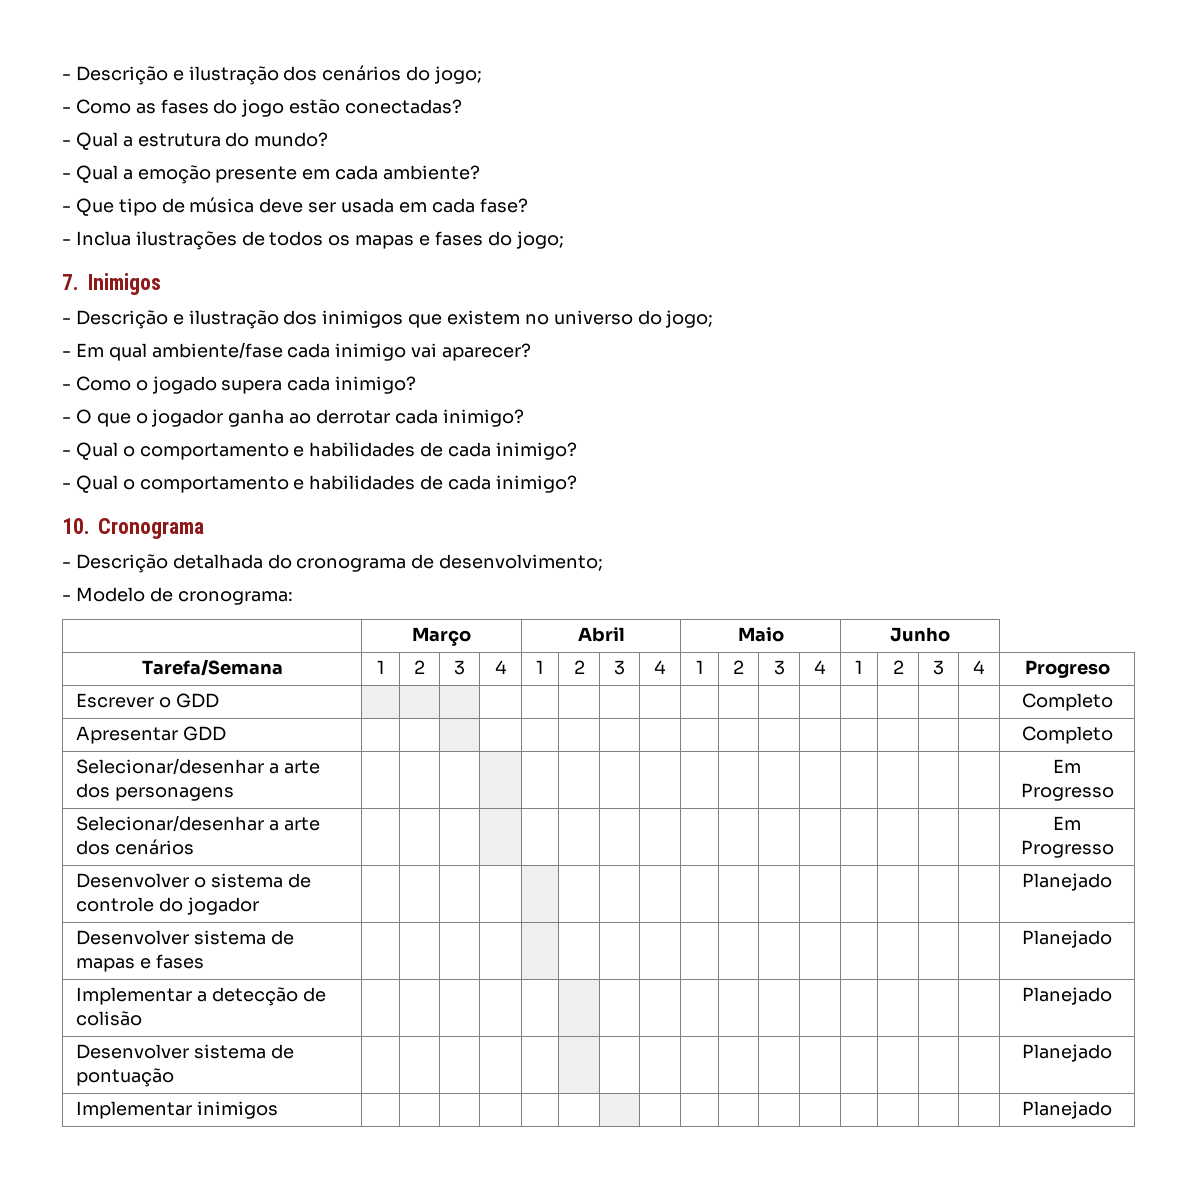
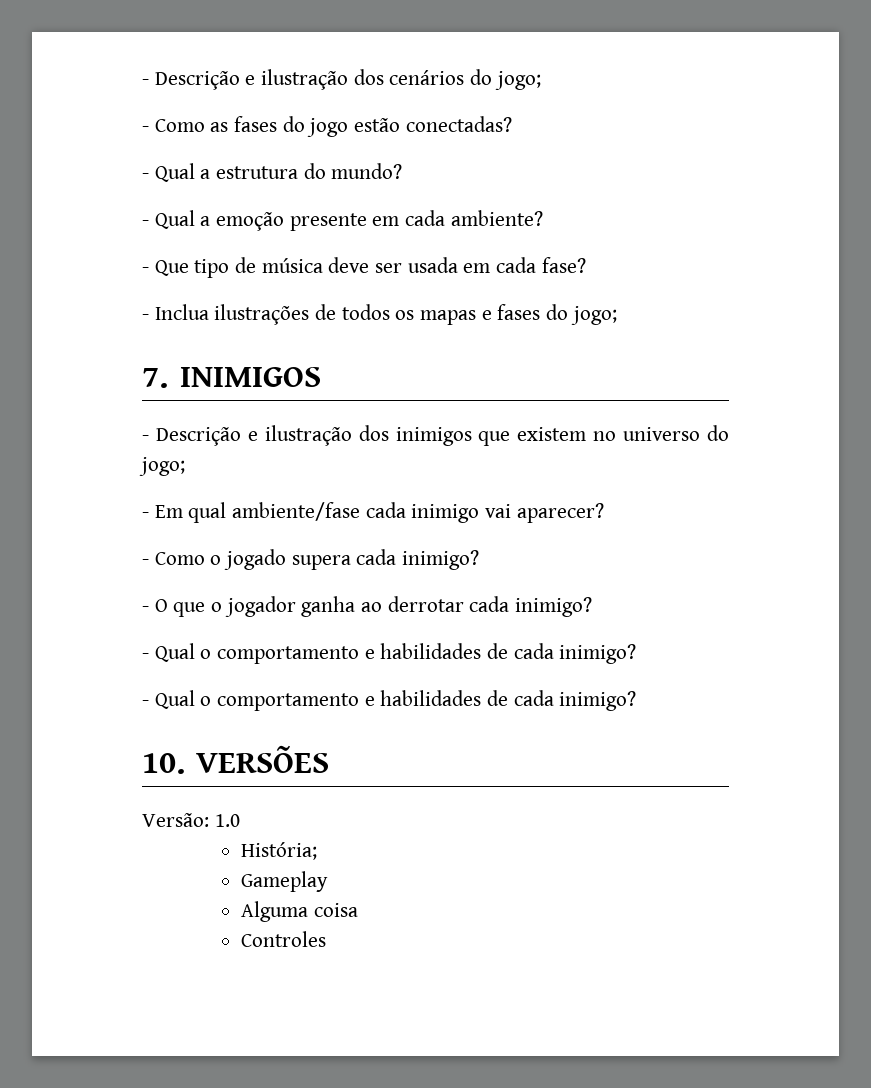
[88,273,162,295] Inimigos -> [179,367,321,387] INIMIGOS
[98,518,204,539] [62,554,604,573] [62,587,293,605] [412,627,471,646] [577,627,625,642] [737,627,784,642] [890,627,950,642] [141,659,283,676] [376,660,385,674] [414,660,425,674] [454,660,465,675] [494,660,507,674] [536,660,544,674] [573,660,585,674] [614,660,625,675] [654,660,666,674] [695,660,704,674] [733,660,744,674] [773,660,785,675] [814,660,826,674] [855,660,863,674] [892,660,904,674] [933,660,944,675] [973,660,985,674] [1024,660,1110,678] [76,693,219,708] [1021,693,1113,711] [76,726,227,744] [1021,726,1113,744] [76,758,320,775] [76,783,235,801] [1053,759,1081,773] [1020,783,1114,801] [76,815,320,832] [76,839,195,855] [1053,816,1081,830] [1020,840,1114,858] [76,873,311,888] [76,897,259,915] [1022,873,1112,891] [76,930,294,945] [76,954,204,972] [1022,930,1112,948] [76,987,326,1006] [76,1011,143,1026] [1022,987,1112,1005] [76,1044,294,1059] [76,1068,175,1087] [1022,1044,1112,1062] [76,1101,279,1119] [1022,1101,1112,1119] Cronograma // - Descrição detalhada do cronograma de desenvolvimento; // - Modelo de cronograma: // | Março | Abril | Maio | Junho // Tarefa/Semana | 1 | 2 | 3 | 4 | 1 | 2 | 3 | 4 | 1 | 2 | 3 | 4 | 1 | 2 | 3 | 4 | Progreso // Escrever o GDD | | | | | | | | | | | | | | | | | Completo // Apresentar GDD | | | | | | | | | | | | | | | | | Completo // Selecionar/desenhar a arte dos personagens | | | | | | | | | | | | | | | | | Em Progresso // Selecionar/desenhar a arte dos cenários | | | | | | | | | | | | | | | | | Em Progresso // Desenvolver o sistema de controle do jogador | | | | | | | | | | | | | | | | | Planejado // Desenvolver sistema de mapas e fases | | | | | | | | | | | | | | | | | Planejado // Implementar a detecção de colisão | | | | | | | | | | | | | | | | | Planejado // Desenvolver sistema de pontuação | | | | | | | | | | | | | | | | | Planejado // Implementar inimigos | | | | | | | | | | | | | | | | | Planejado -> [195,745,329,773] [142,813,240,827] [240,842,317,860] [240,871,328,892] [240,901,358,922] [240,931,326,947] VERSÕES // Versão: 1.0 // História; // Gameplay // Alguma coisa // Controles

